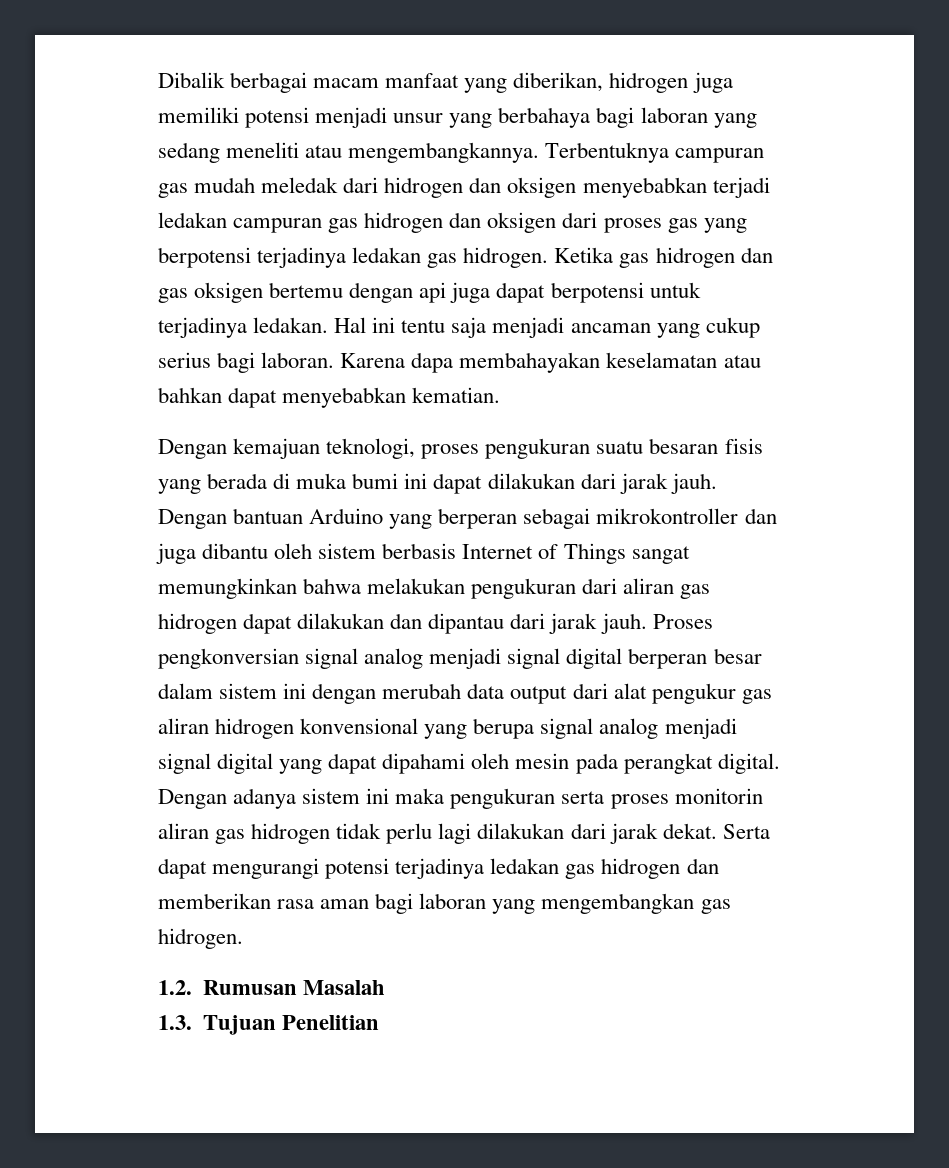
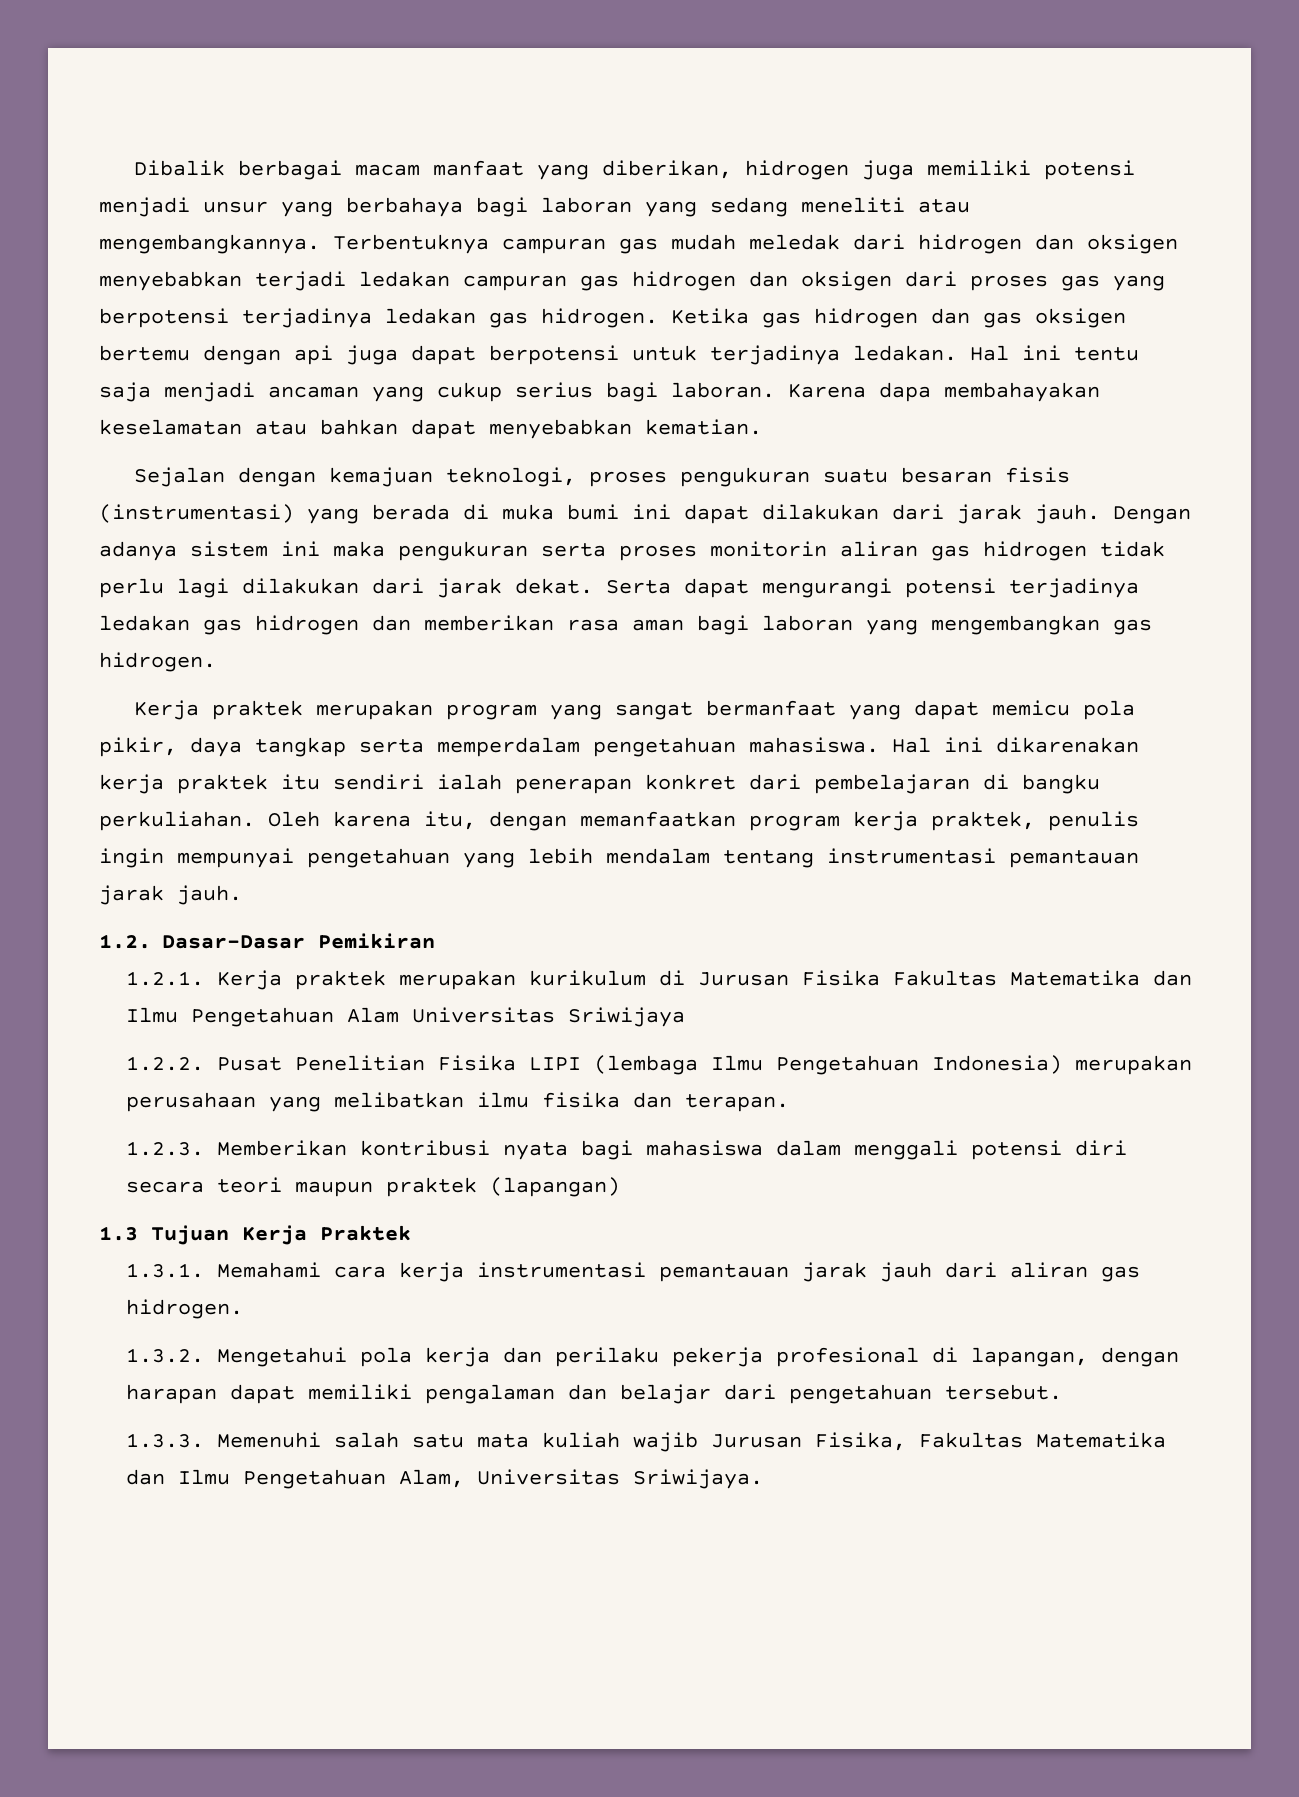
[158,439,227,459] Dengan -> [134,467,317,487] Sejalan dengan
(763, 446) none -> [99,504,294,523] (instrumentasi)
[233,508,777,529] [156,543,690,564] [158,578,711,599] [158,613,713,634] [158,648,762,669] [158,683,772,704] [158,718,737,739] [158,753,780,774] [158,789,227,809] bantuan Arduino yang berperan sebagai mikrokontroller dan juga dibantu oleh sistem berbasis Internet of Things sangat memungkinkan bahwa melakukan pengukuran dari aliran gas hidrogen dapat dilakukan dan dipantau dari jarak jauh. Proses pengkonversian signal analog menjadi signal digital berperan besar dalam sistem ini dengan merubah data output dari alat pengukur gas aliran hidrogen konvensional yang berupa signal analog menjadi signal digital yang dapat dipahami oleh mesin pada perangkat digital. Dengan -> (1191, 515) none
[158,980,386,995] [158,1015,380,1035] 1.2. Rumusan Masalah // 1.3. Tujuan Penelitian -> [134,700,1136,720] [99,737,1139,757] [99,774,1100,794] [99,811,1139,831] [99,848,1139,868] [99,885,242,905] [99,933,435,949] [125,970,1192,990] [125,1007,685,1027] [125,1055,1192,1075] [125,1092,789,1112] [125,1140,1127,1160] [125,1177,620,1197] [99,1225,411,1245] [125,1262,1140,1282] [125,1299,243,1319] [125,1347,1179,1367] [125,1384,1062,1404] [125,1432,1166,1452] [125,1469,763,1489] Kerja praktek merupakan program yang sangat bermanfaat yang dapat memicu pola pikir, daya tangkap serta memperdalam pengetahuan mahasiswa. Hal ini dikarenakan kerja praktek itu sendiri ialah penerapan konkret dari pembelajaran di bangku perkuliahan. Oleh karena itu, dengan memanfaatkan program kerja praktek, penulis ingin mempunyai pengetahuan yang lebih mendalam tentang instrumentasi pemantauan jarak jauh. // 1.2. Dasar-Dasar Pemikiran // 1.2.1. Kerja praktek merupakan kurikulum di Jurusan Fisika Fakultas Matematika dan Ilmu Pengetahuan Alam Universitas Sriwijaya // 1.2.2. Pusat Penelitian Fisika LIPI (lembaga Ilmu Pengetahuan Indonesia) merupakan perusahaan yang melibatkan ilmu fisika dan terapan. // 1.2.3. Memberikan kontribusi nyata bagi mahasiswa dalam menggali potensi diri secara teori maupun praktek (lapangan) // 1.3 Tujuan Kerja Praktek // 1.3.1. Memahami cara kerja instrumentasi pemantauan jarak jauh dari aliran gas hidrogen. // 1.3.2. Mengetahui pola kerja dan perilaku pekerja profesional di lapangan, dengan harapan dapat memiliki pengalaman dan belajar dari pengetahuan tersebut. // 1.3.3. Memenuhi salah satu mata kuliah wajib Jurusan Fisika, Fakultas Matematika dan Ilmu Pengetahuan Alam, Universitas Sriwijaya.

